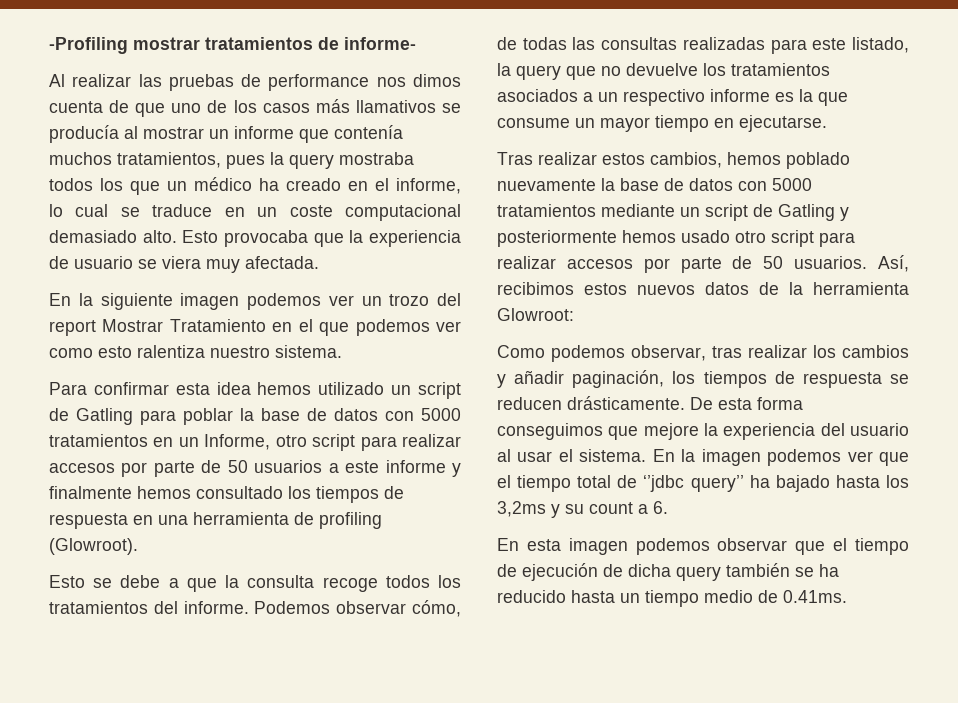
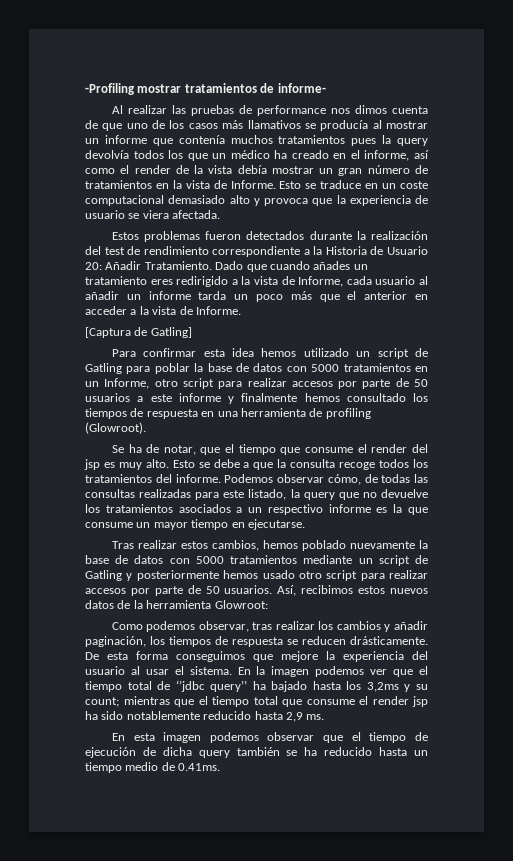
[117,152,221,168] tratamientos, -> [278,135,346,144] tratamientos
[339,152,414,165] mostraba -> [85,150,129,159] devolvía
[49,204,109,217] lo cual -> [414,150,429,159] [85,165,428,176] [85,180,302,189] así como el render de la vista debía mostrar un gran número de tratamientos en la vista de Informe. Esto
[142,230,308,247] alto. Esto provocaba -> [229,195,308,206] alto y provoca
[206,259,240,273] muy -> (169, 214) none
[49,293,461,310] [49,319,461,336] [49,345,342,358] En la siguiente imagen podemos ver un trozo del report Mostrar Tratamiento en el que podemos ver como esto ralentiza nuestro sistema. -> [111,231,428,242] [85,246,428,257] [85,261,368,272] [85,276,428,287] [85,291,429,302] [85,306,241,315] [85,327,192,338] Estos problemas fueron detectados durante la realización del test de rendimiento correspondiente a la Historia de Usuario 20: Añadir Tratamiento. Dado que cuando añades un tratamiento eres redirigido a la vista de Informe, cada usuario al añadir un informe tarda un poco más que el anterior en acceder a la vista de Informe. // [Captura de Gatling]
(138, 546) none -> [111,444,428,455] [84,459,169,470] Se ha de notar, que el tiempo que consume el render del jsp es muy alto.
[589,501,668,514] count a 6. -> [85,696,428,707] [85,711,325,722] count; mientras que el tiempo total que consume el render jsp ha sido notablemente reducido hasta 2,9 ms.

